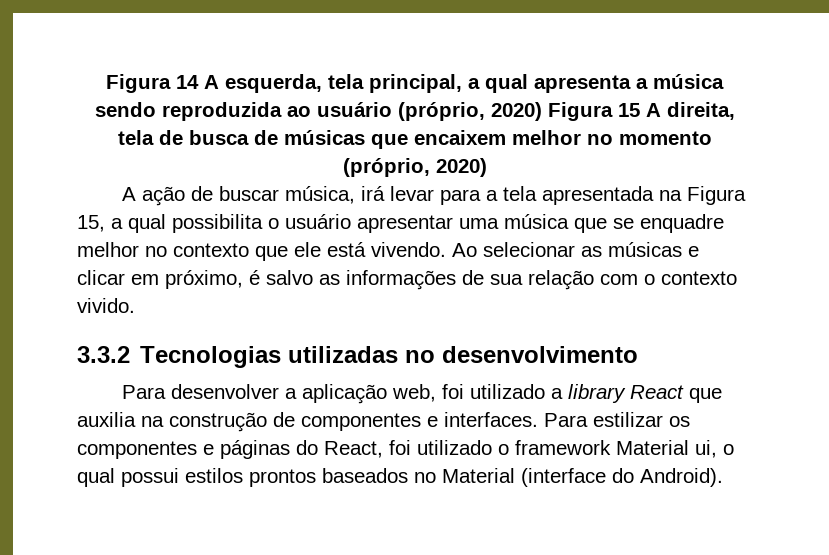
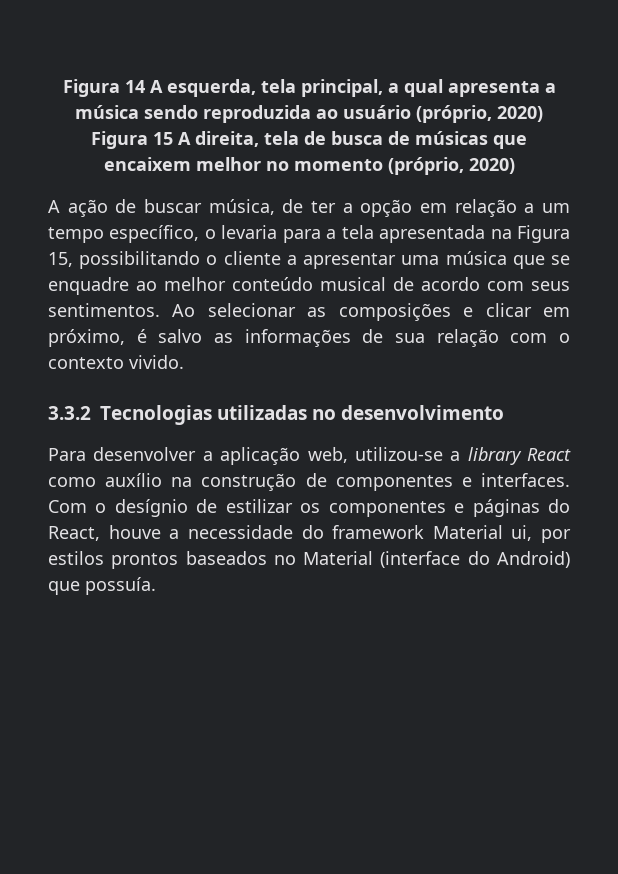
[361,186,435,201] irá levar -> [282,199,571,217] [48,225,278,243] de ter a opção em relação a um tempo específico, o levaria
[111,214,351,233] a qual possibilita o usuário -> [79,251,297,269] possibilitando o cliente a
[77,242,446,261] melhor no contexto que ele está vivendo. -> [136,277,570,291] [48,303,160,317] ao melhor conteúdo musical de acordo com seus sentimentos.
[608,242,682,257] músicas -> [338,303,451,321] composições
[442,384,546,399] foi utilizado -> [354,447,443,461] utilizou-se
[689,388,723,403] [77,412,136,427] que auxilia -> [48,473,163,487] como auxílio
[544,413,588,427] Para -> [48,499,218,517] Com o desígnio de
[389,440,734,458] [77,468,179,487] foi utilizado o framework Material ui, o qual possui -> [108,525,571,543] houve a necessidade do framework Material ui, por
[640,468,723,487] Android). -> [496,551,570,568] [48,577,156,595] Android) que possuía.

